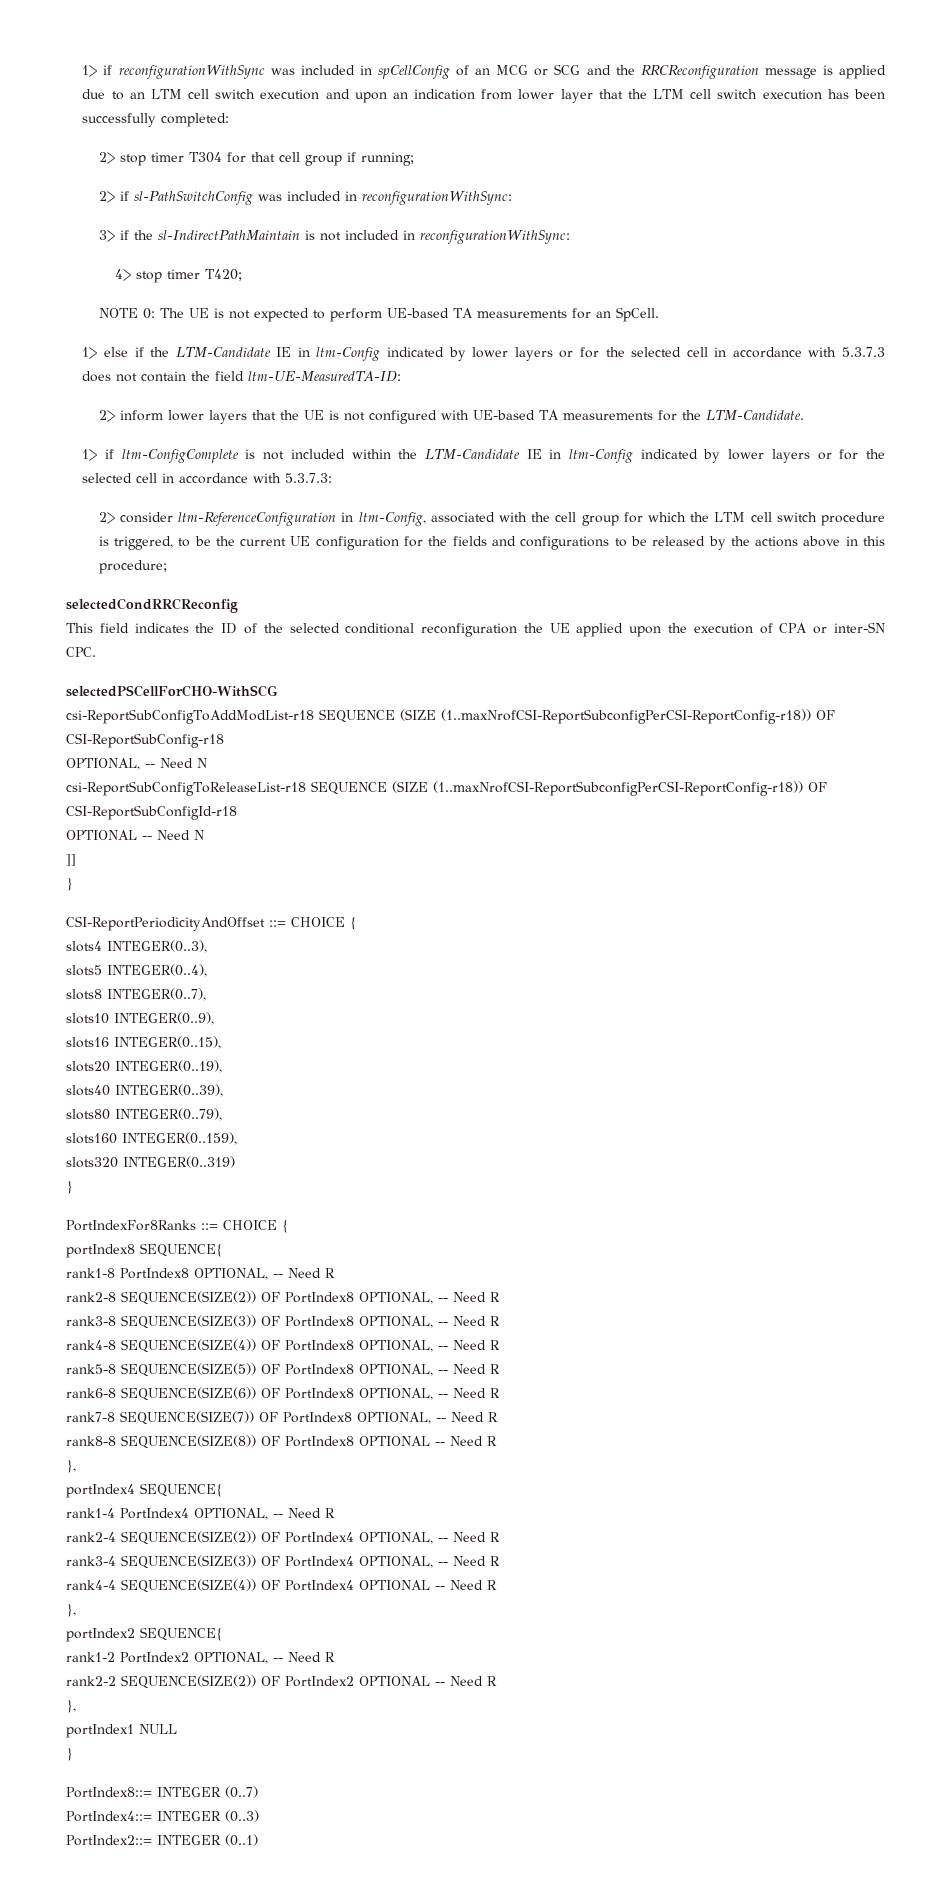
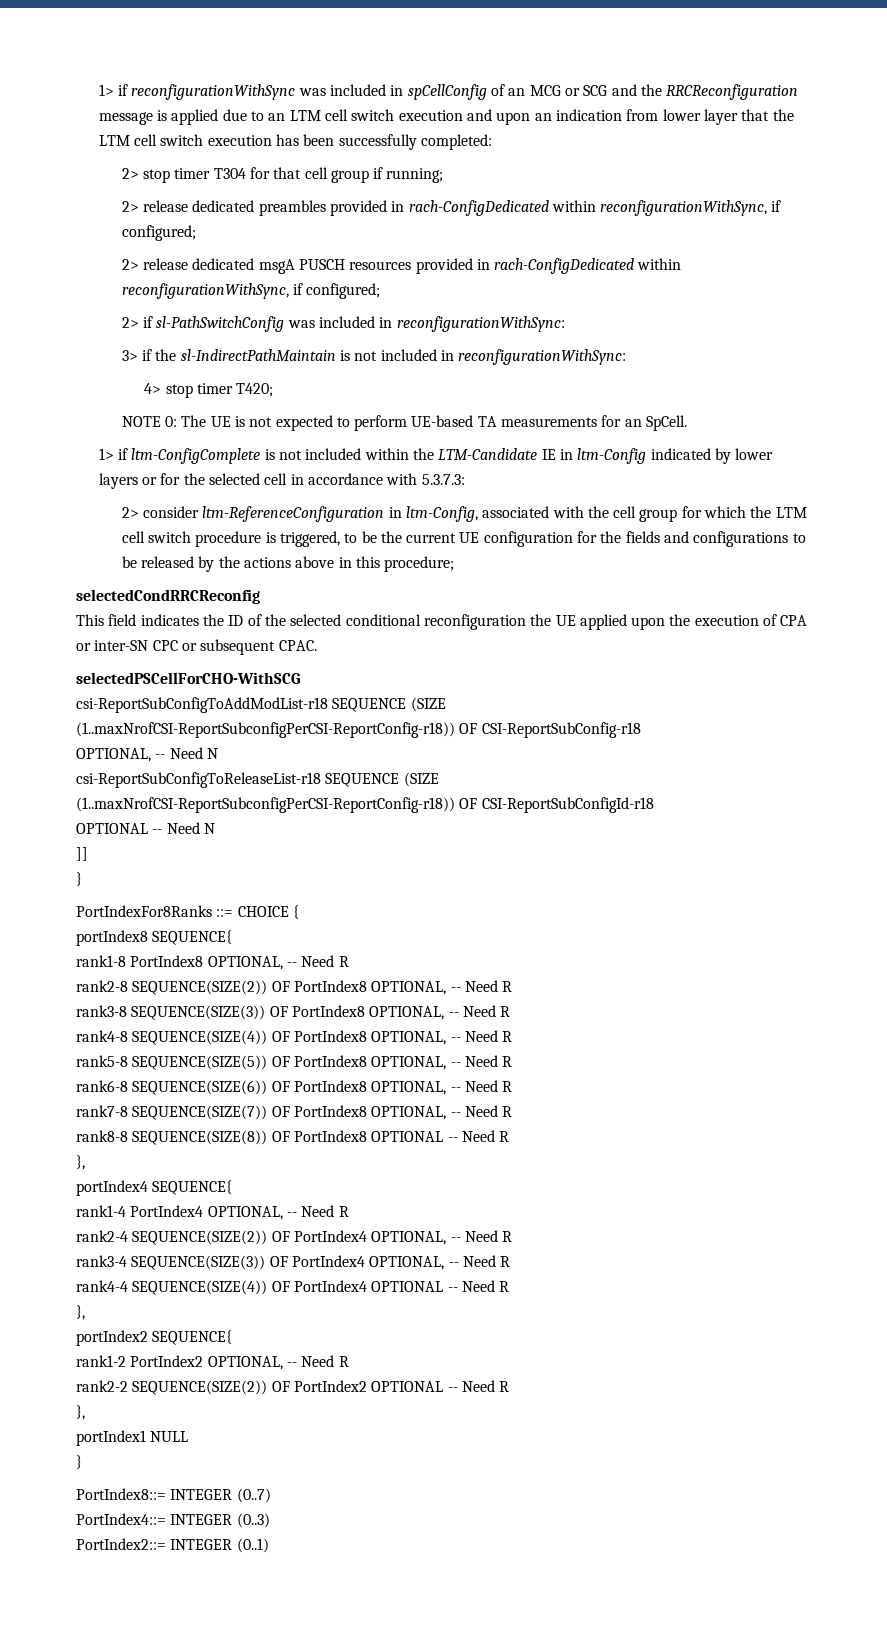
(414, 159) none -> [121,200,782,216] [121,225,196,241] [121,258,682,274] [121,283,381,299] // 2> release dedicated preambles provided in rach-ConfigDedicated within reconfigurationWithSync, if configured; // 2> release dedicated msgA PUSCH resources provided in rach-ConfigDedicated within reconfigurationWithSync, if configured;
[82,347,885,361] [82,371,402,382] [98,410,804,424] // 1> else if the LTM-Candidate IE in ltm-Config indicated by lower layers or for the selected cell in accordance with 5.3.7.3 does not contain the field ltm-UE-MeasuredTA-ID: // 2> inform lower layers that the UE is not configured with UE-based TA measurements for the LTM-Candidate. -> (688, 423) none
[66,647,96,657] CPC. -> [152,639,317,655] CPC or subsequent CPAC.
[66,916,357,931] [66,940,207,953] [66,964,207,977] [66,988,206,1001] [66,1012,214,1025] [66,1036,221,1049] [66,1060,222,1073] [66,1084,223,1097] [66,1108,222,1121] [66,1132,237,1145] [66,1156,235,1168] [66,1181,73,1194] // CSI-ReportPeriodicityAndOffset ::= CHOICE { // slots4 INTEGER(0..3), // slots5 INTEGER(0..4), // slots8 INTEGER(0..7), // slots10 INTEGER(0..9), // slots16 INTEGER(0..15), // slots20 INTEGER(0..19), // slots40 INTEGER(0..39), // slots80 INTEGER(0..79), // slots160 INTEGER(0..159), // slots320 INTEGER(0..319) // } -> (82, 879) none

